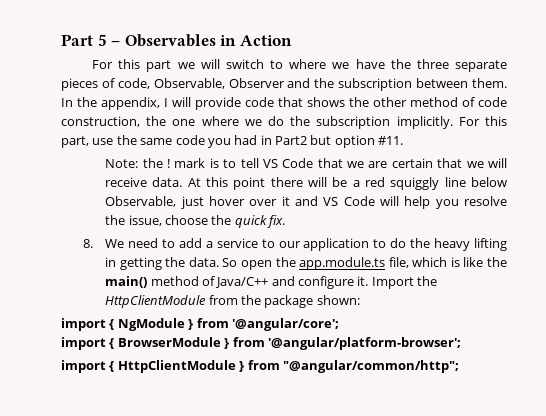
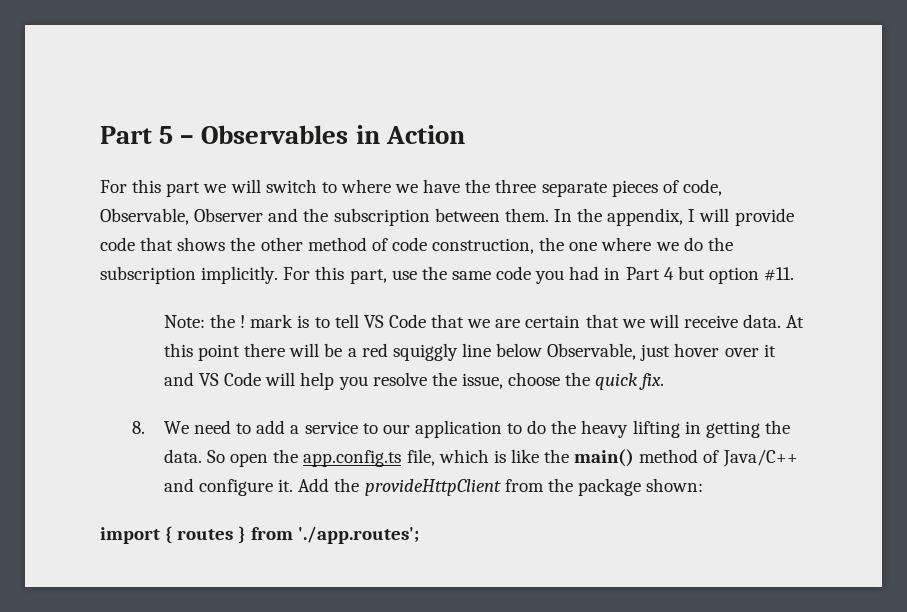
[275,136,307,145] Part2 -> [625,267,674,280] Part 4
[299,257,386,270] app.module.ts -> [303,450,402,467] app.config.ts
[371,276,438,289] [105,295,207,308] Import the HttpClientModule -> [298,478,501,496] Add the provideHttpClient
[117,318,339,331] [61,337,461,350] [61,360,459,373] NgModule } from '@angular/core'; // import { BrowserModule } from '@angular/platform-browser'; // import { HttpClientModule } from "@angular/common/http"; -> [177,526,419,544] routes } from './app.routes';

